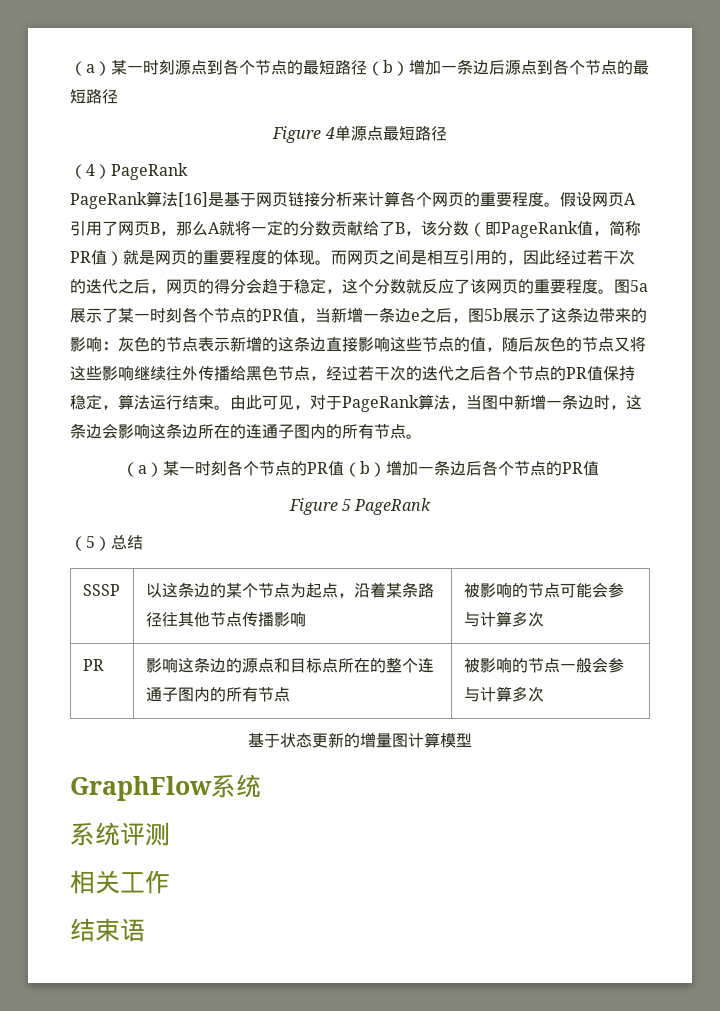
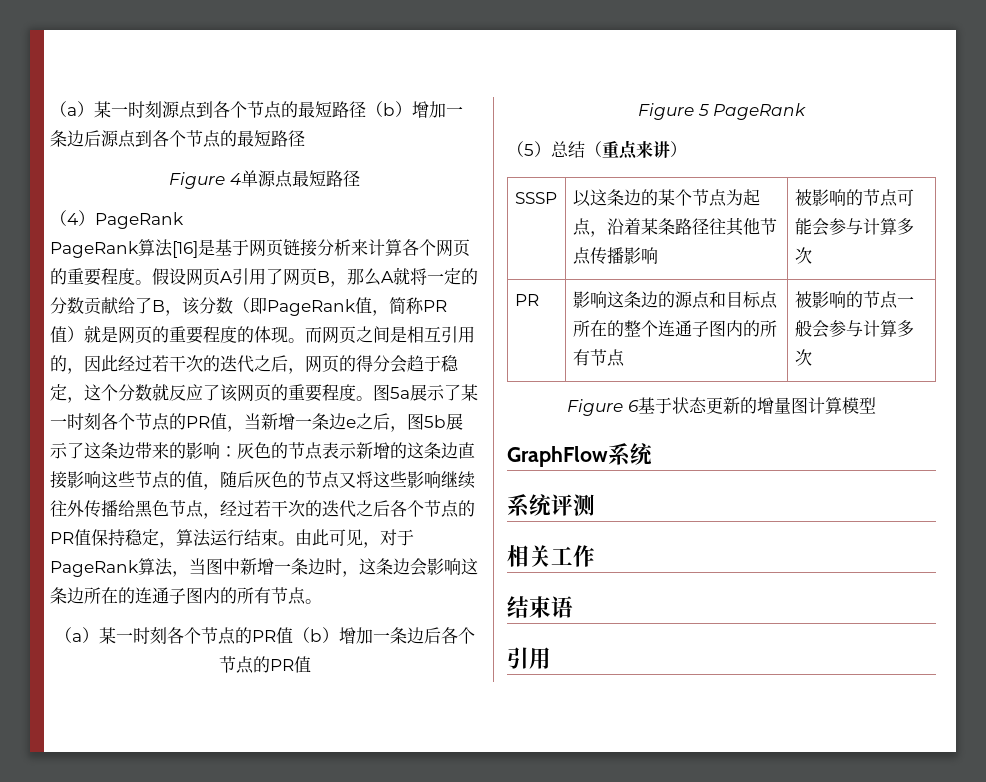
(143, 542) none -> [585,140,687,160] （重点来讲）
(544, 694) none -> [567,399,639,416] Figure 6
(145, 930) none -> [507,647,551,669] // 引用

